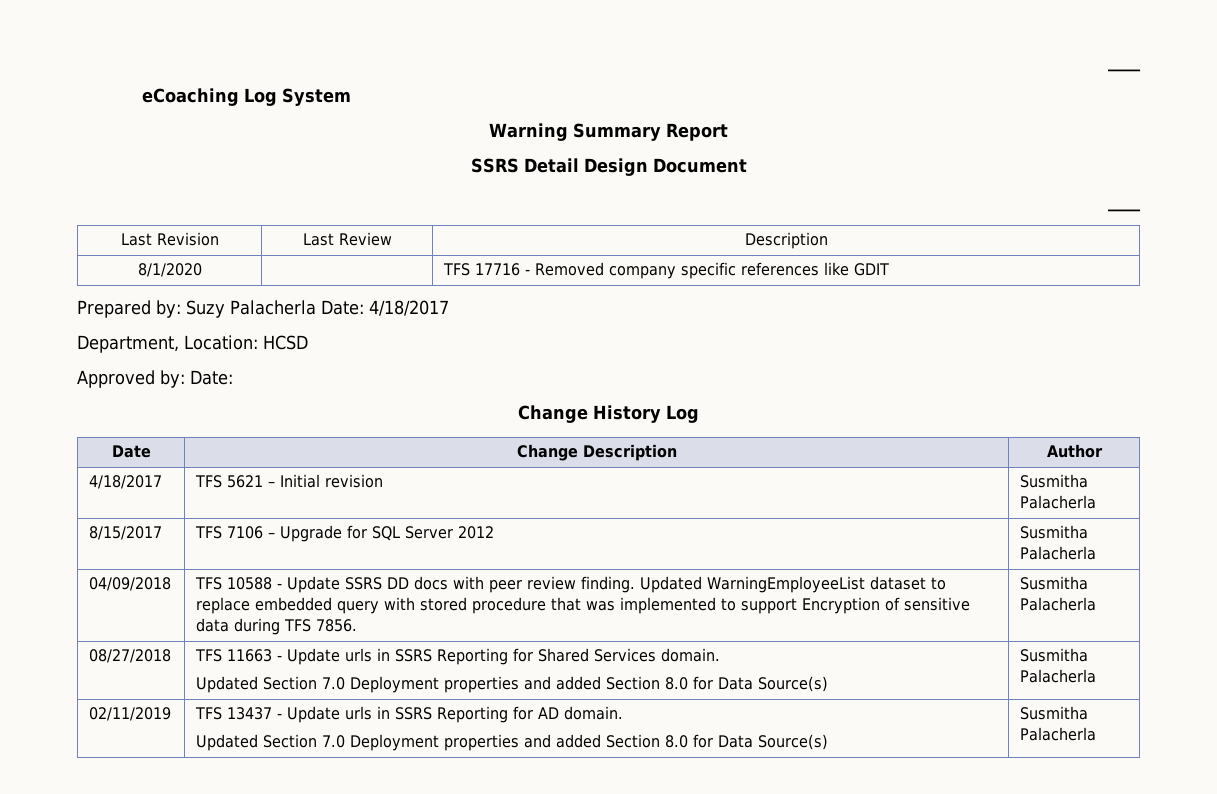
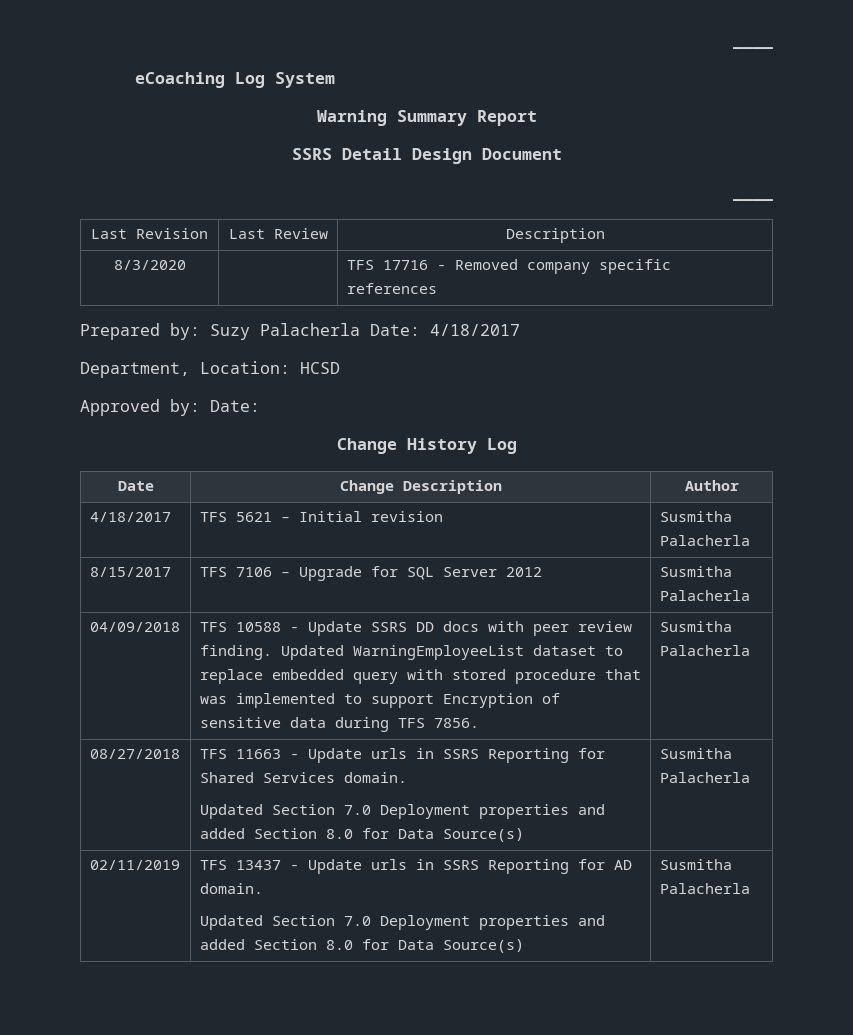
[137,263,202,277] 8/1/2020 -> [113,260,186,270] 8/3/2020
[824,262,890,276] like GDIT -> (437, 288) none

